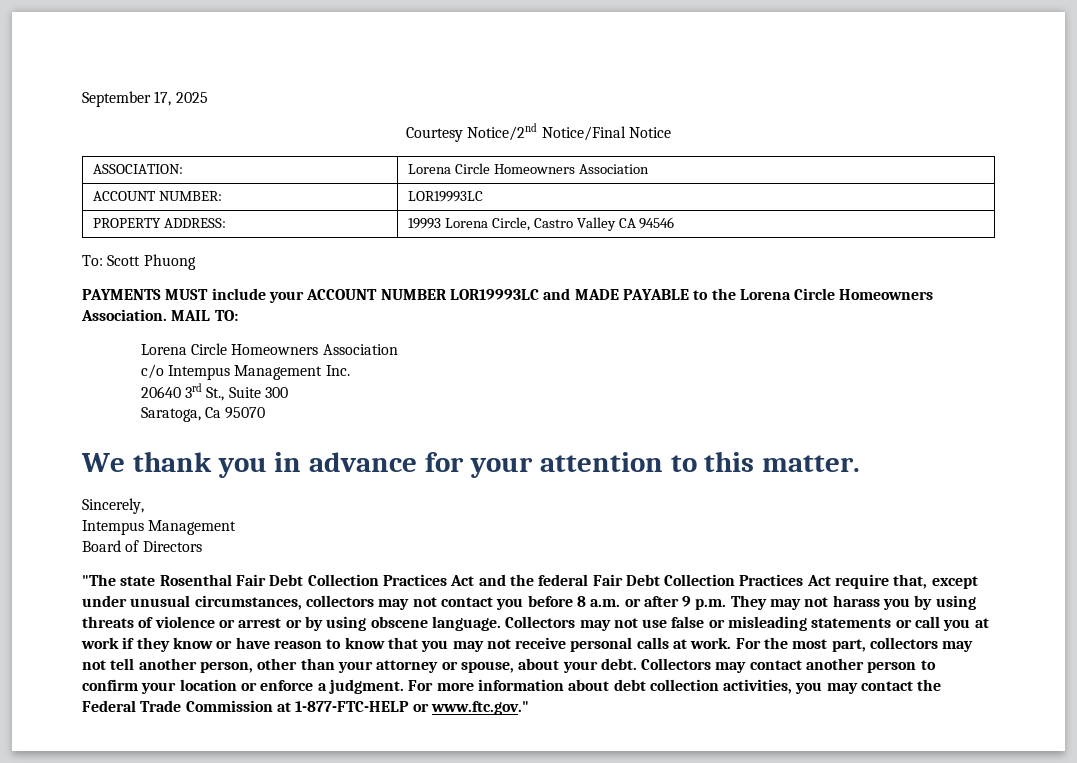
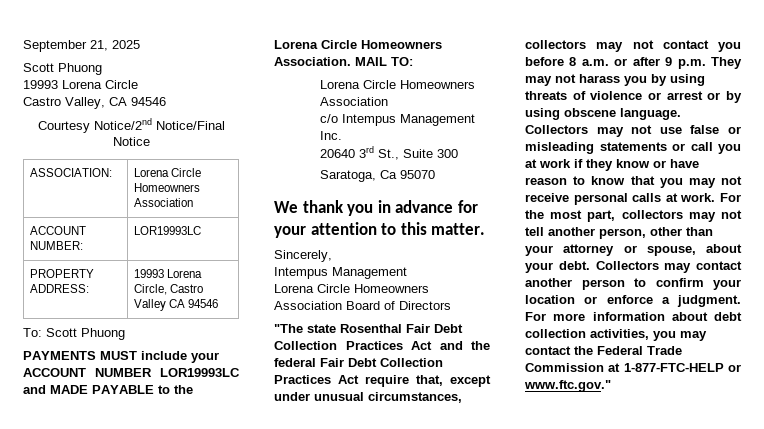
[154,91,172,106] 17, -> [90,40,108,51] 21,
(208, 97) none -> [23,63,102,75] [23,80,138,89] [23,97,166,109] // Scott Phuong // 19993 Lorena Circle // Castro Valley, CA 94546
(237, 527) none -> [274,284,429,293] [274,301,342,310] Lorena Circle Homeowners Association

